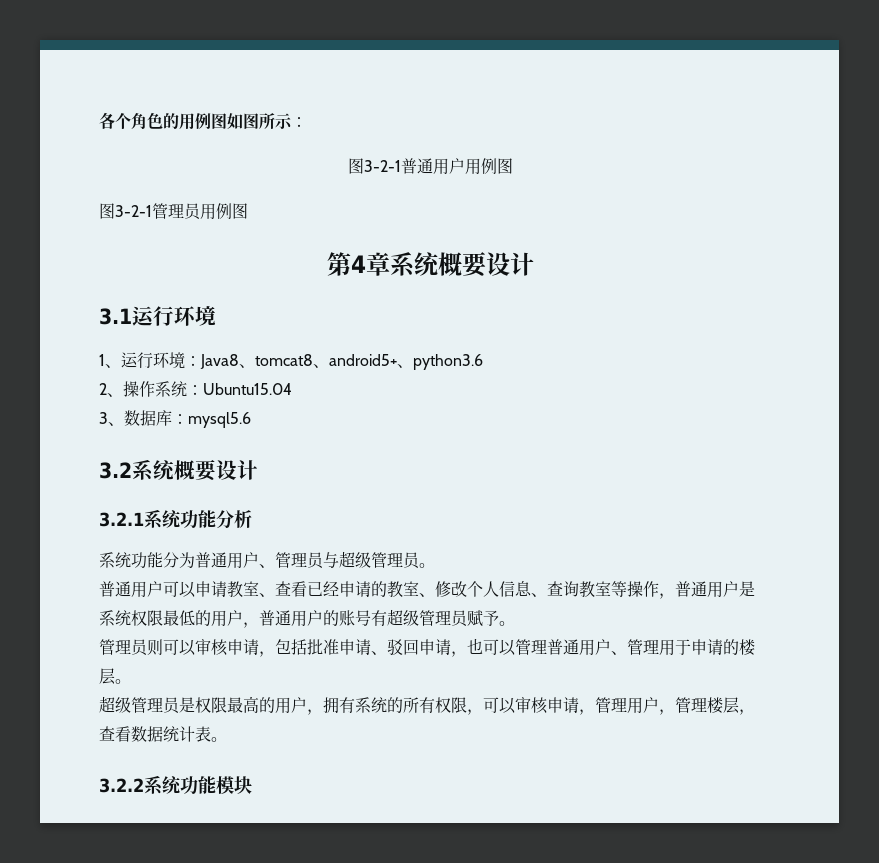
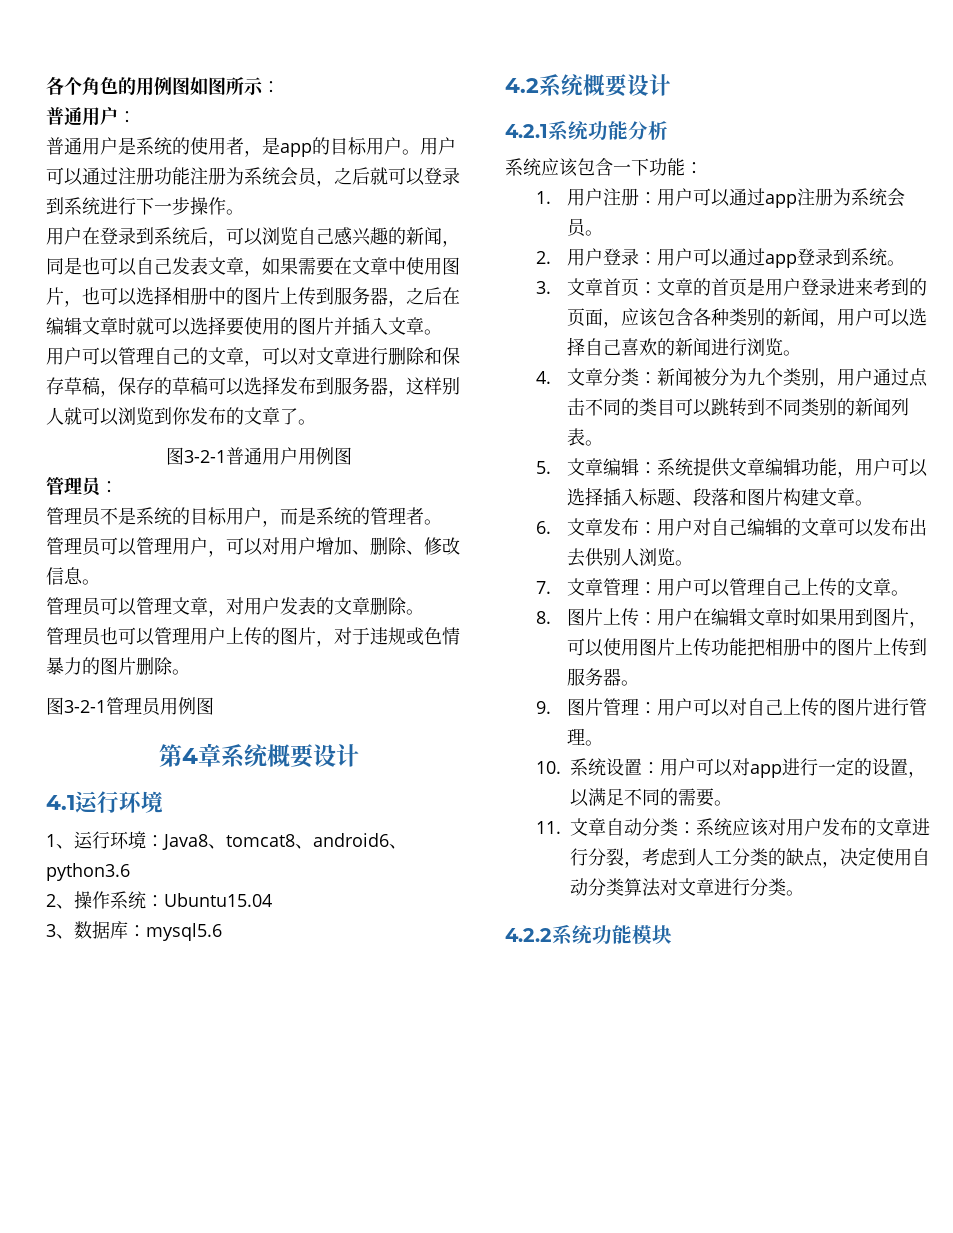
(307, 122) none -> [46,107,136,126] [46,137,456,157] [46,167,460,187] [46,197,244,215] [46,227,460,247] [46,257,460,277] [46,286,460,307] [46,316,442,336] [46,347,460,367] [46,376,460,397] [46,407,316,426] // 普通用户： // 普通用户是系统的使用者，是app的目标用户。用户可以通过注册功能注册为系统会员，之后就可以登录到系统进行下一步操作。 // 用户在登录到系统后，可以浏览自己感兴趣的新闻，同是也可以自己发表文章，如果需要在文章中使用图片，也可以选择相册中的图片上传到服务器，之后在编辑文章时就可以选择要使用的图片并插入文章。 // 用户可以管理自己的文章，可以对文章进行删除和保存草稿，保存的草稿可以选择发布到服务器，这样别人就可以浏览到你发布的文章了。
(513, 166) none -> [46,477,118,497] [46,507,442,527] [46,537,460,557] [46,567,100,585] [46,597,424,617] [46,627,460,647] [46,657,190,675] // 管理员： // 管理员不是系统的目标用户，而是系统的管理者。 // 管理员可以管理用户，可以对用户增加、删除、修改信息。 // 管理员可以管理文章，对用户发表的文章删除。 // 管理员也可以管理用户上传的图片，对于违规或色情暴力的图片删除。
[99,308,132,325] 3.1 -> [46,795,75,810] 4.1
[329,354,397,366] android5+ -> [313,833,389,847] android6
[99,459,258,481] [99,512,144,527] 3.2系统概要设计 // 3.2.1 -> [505,74,671,97] [505,124,548,138] 4.2系统概要设计 // 4.2.1
[131,551,435,569] [99,581,755,599] [99,609,515,628] [99,638,755,657] [99,668,131,685] [99,696,755,715] [99,726,227,742] [99,778,144,793] 功能分为普通用户、管理员与超级管理员。 // 普通用户可以申请教室、查看已经申请的教室、修改个人信息、查询教室等操作，普通用户是系统权限最低的用户，普通用户的账号有超级管理员赋予。 // 管理员则可以审核申请，包括批准申请、驳回申请，也可以管理普通用户、管理用于申请的楼层。 // 超级管理员是权限最高的用户，拥有系统的所有权限，可以审核申请，管理用户，管理楼层，查看数据统计表。 // 3.2.2 -> [541,158,703,177] [536,188,906,208] [567,218,604,237] [536,248,906,268] [536,278,928,297] [567,308,928,328] [567,337,802,356] [536,368,929,388] [567,398,910,417] [567,428,604,446] [536,458,929,478] [567,487,874,506] [536,518,928,537] [567,548,694,567] [536,578,910,597] [536,608,928,628] [567,638,928,657] [567,668,640,686] [536,698,928,717] [567,728,604,746] [536,757,927,778] [570,788,733,807] [536,818,931,837] [570,847,931,868] [570,878,805,897] [505,928,552,942] 应该包含一下功能： // 1.用户注册：用户可以通过app注册为系统会员。 // 2.用户登录：用户可以通过app登录到系统。 // 3.文章首页：文章的首页是用户登录进来考到的页面，应该包含各种类别的新闻，用户可以选择自己喜欢的新闻进行浏览。 // 4.文章分类：新闻被分为九个类别，用户通过点击不同的类目可以跳转到不同类别的新闻列表。 // 5.文章编辑：系统提供文章编辑功能，用户可以选择插入标题、段落和图片构建文章。 // 6.文章发布：用户对自己编辑的文章可以发布出去供别人浏览。 // 7.文章管理：用户可以管理自己上传的文章。 // 8.图片上传：用户在编辑文章时如果用到图片，可以使用图片上传功能把相册中的图片上传到服务器。 // 9.图片管理：用户可以对自己上传的图片进行管理。 // 10.系统设置：用户可以对app进行一定的设置，以满足不同的需要。 // 11.文章自动分类：系统应该对用户发布的文章进行分裂，考虑到人工分类的缺点，决定使用自动分类算法对文章进行分类。 // 4.2.2

